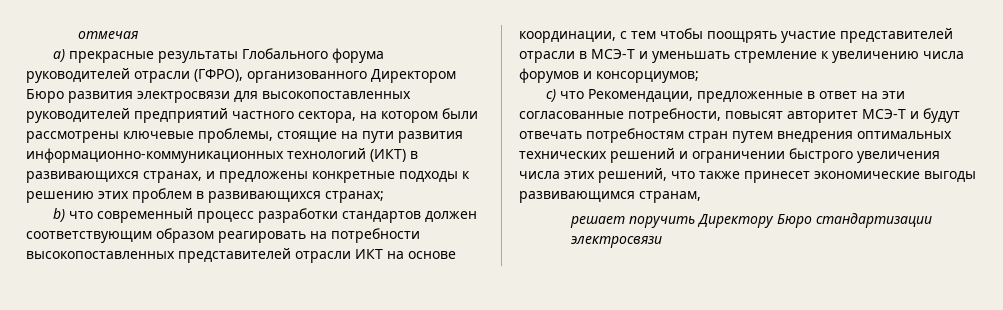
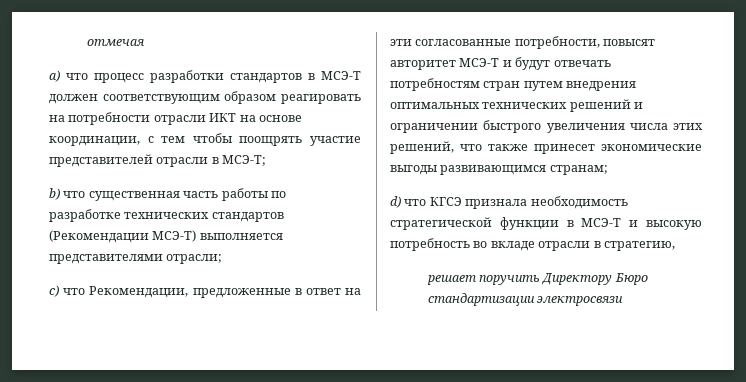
[68,48,384,63] [26,68,456,83] [26,89,411,103] [26,108,478,123] [26,128,463,143] [26,148,418,163] [26,171,470,183] [26,188,384,203] [52,208,193,223] прекрасные результаты Глобального форума руководителей отрасли (ГФРО), организованного Директором Бюро развития электросвязи для высокопоставленных руководителей предприятий частного сектора, на котором были рассмотрены ключевые проблемы, стоящие на пути развития информационно-коммуникационных технологий (ИКТ) в развивающихся странах, и предложены конкретные подходы к решению этих проблем в развивающихся странах; // b) что современный -> [66,73,88,80] что
(421, 217) none -> [308,71,361,80] в МСЭ-Т
[26,248,291,263] высокопоставленных представителей -> (151, 118) none
[591,49,964,63] [519,68,699,83] МСЭ-Т и уменьшать стремление к увеличению числа форумов и консорциумов; -> [222,155,267,166] [49,188,286,201] [49,209,284,222] [49,230,283,243] [49,254,223,264] МСЭ-Т; // b) что существенная часть работы по разработке технических стандартов (Рекомендации МСЭ-Т) выполняется представителями отрасли;
[639,191,701,203] странам, -> [549,165,608,175] [390,196,628,209] [390,217,702,230] [390,238,675,251] странам; // d) что КГСЭ признала необходимость стратегической функции в МСЭ-Т и высокую потребность во вкладе отрасли в стратегию,

